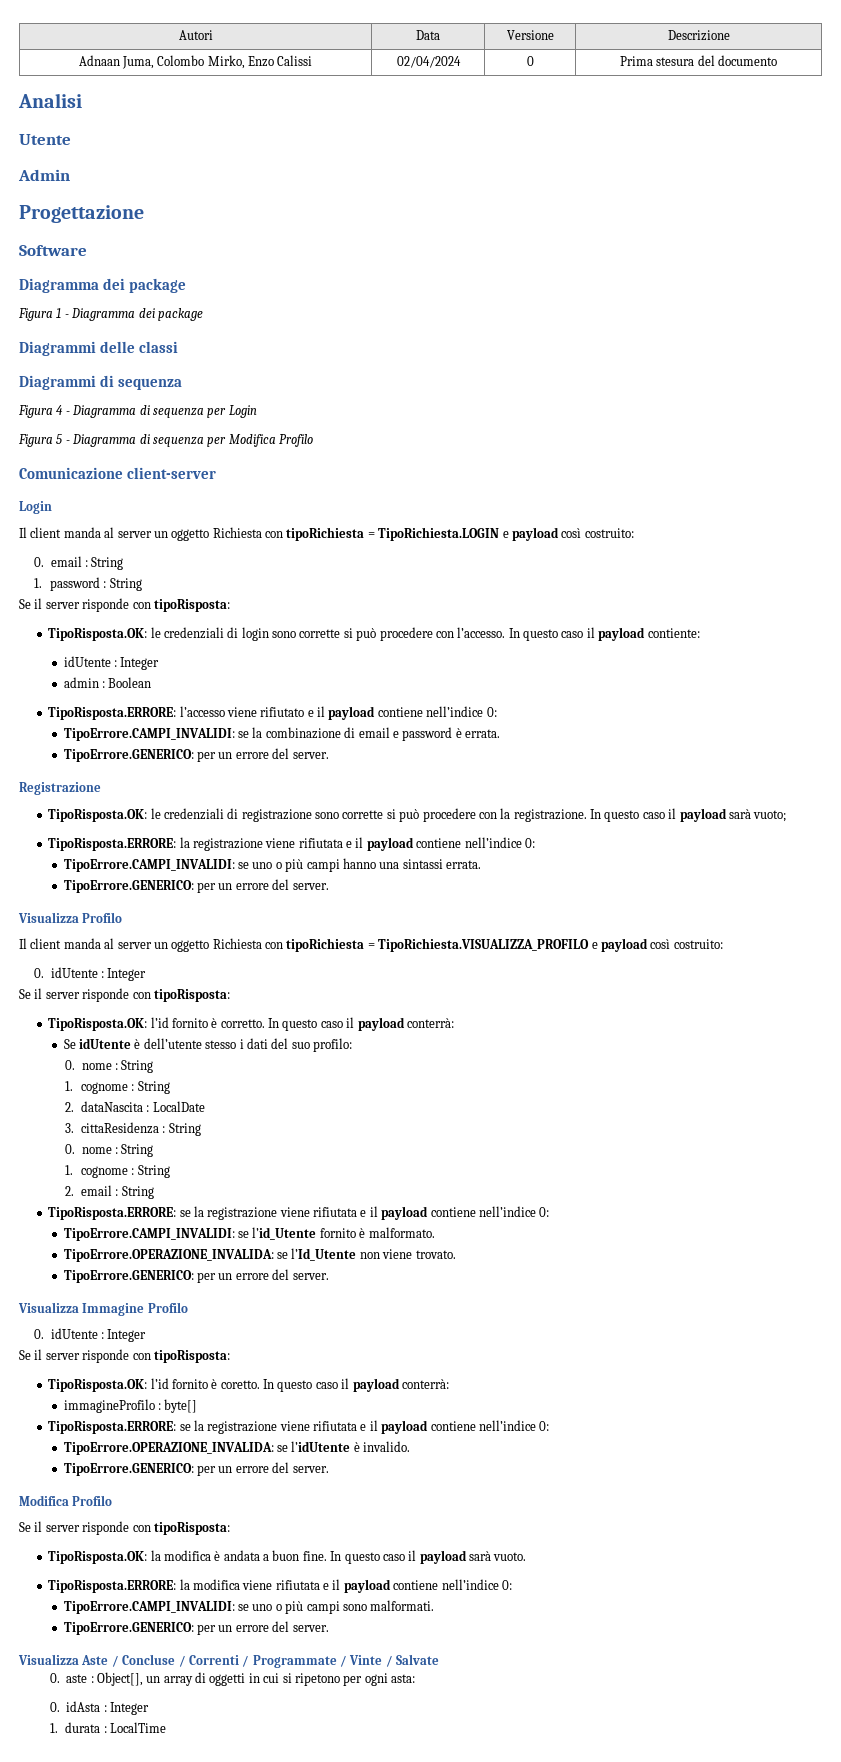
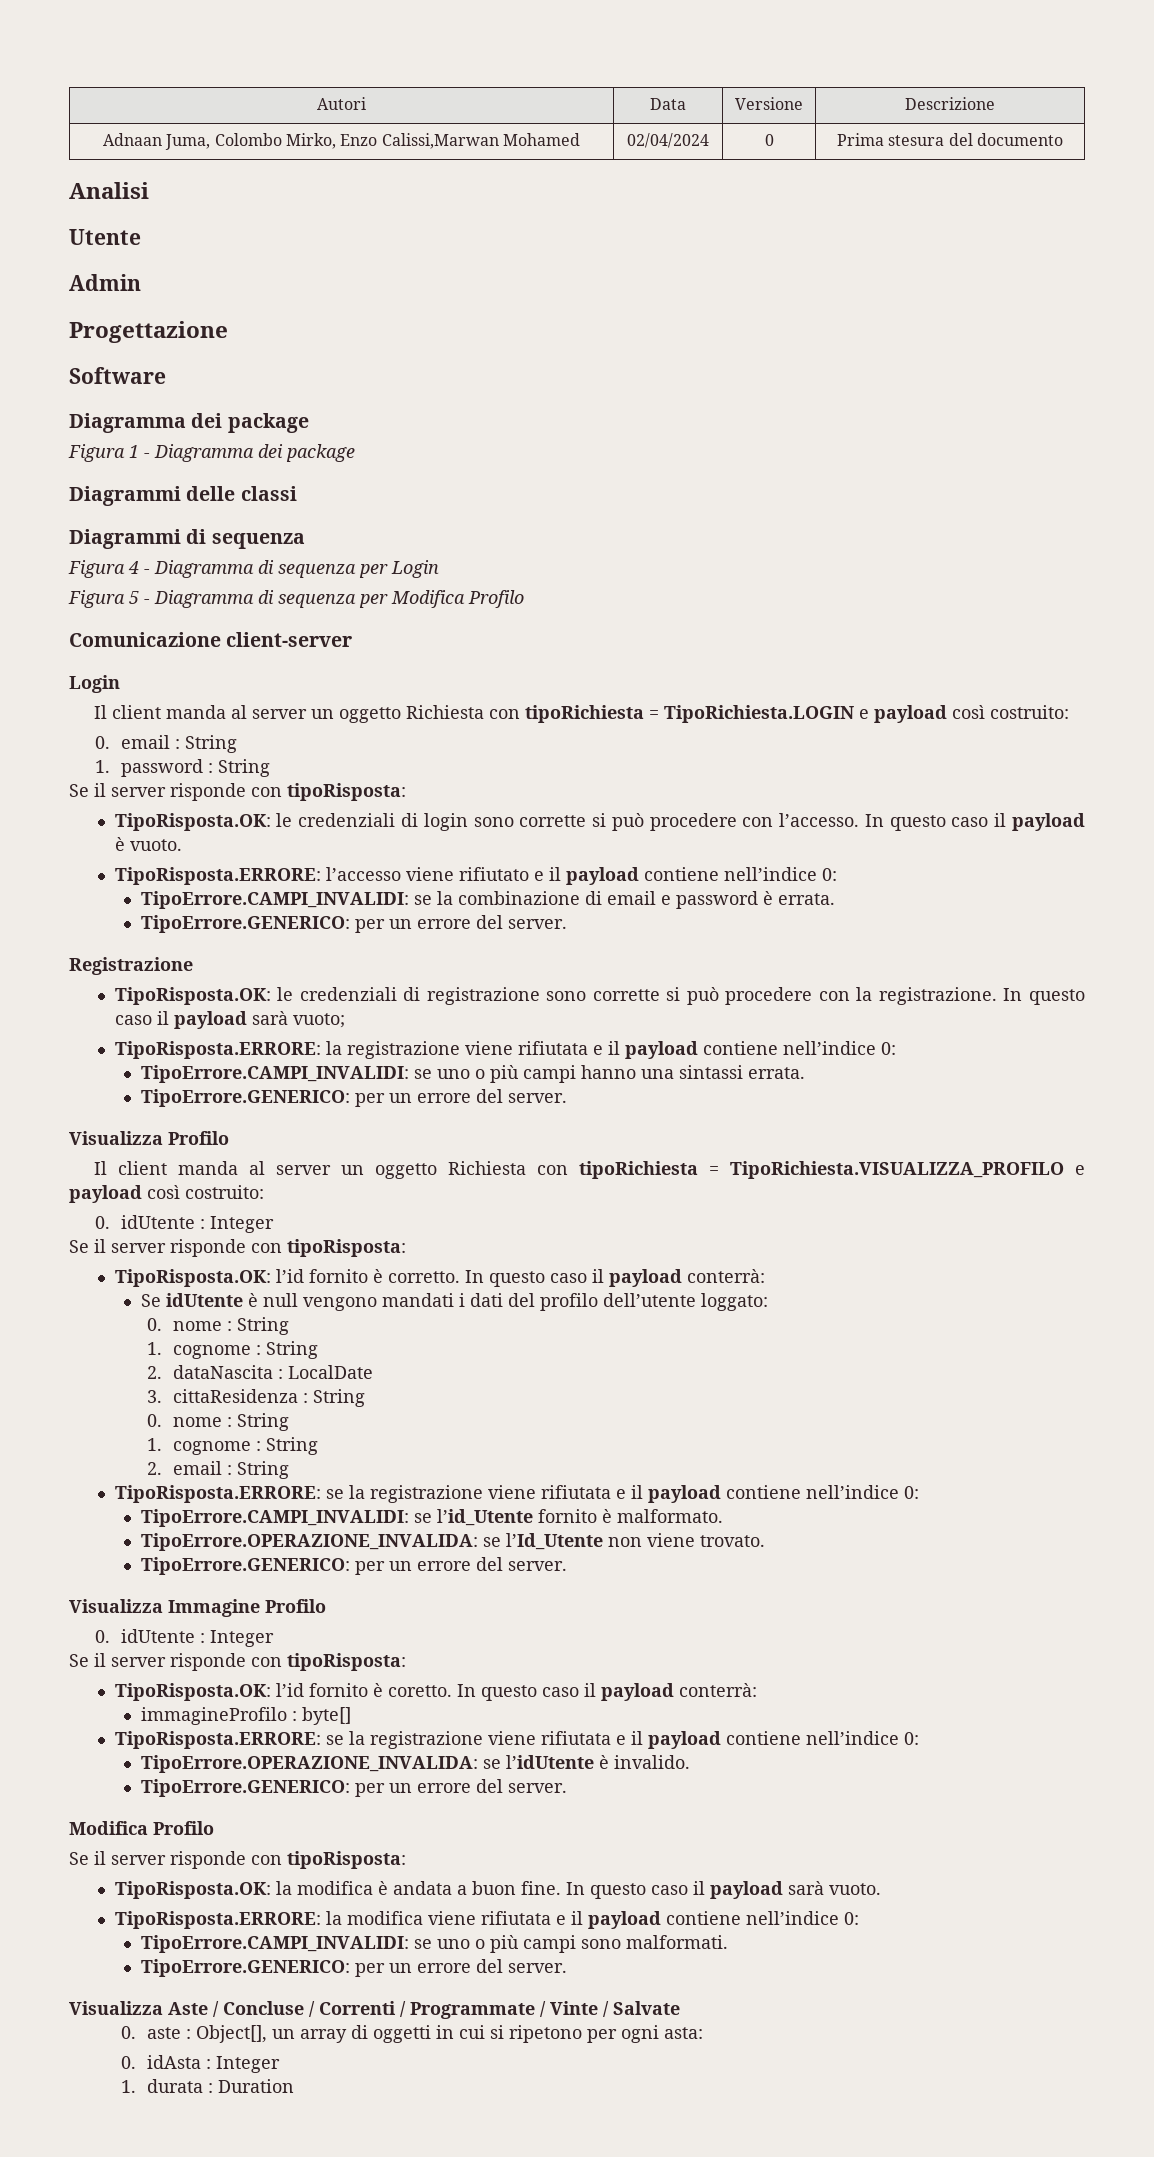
[277,55,313,66] Calissi -> [381,133,580,149] Calissi,Marwan Mohamed
[647,628,700,638] [63,656,160,670] [63,677,152,688] contiente: // idUtente : Integer // admin : Boolean -> [114,837,182,851] è vuoto.
[143,1038,353,1052] dell’utente stesso i dati del suo profilo: -> [262,1293,768,1311] null vengono mandati i dati del profilo dell’utente loggato:
[110,1722,167,1733] LocalTime -> [217,2079,294,2093] Duration

